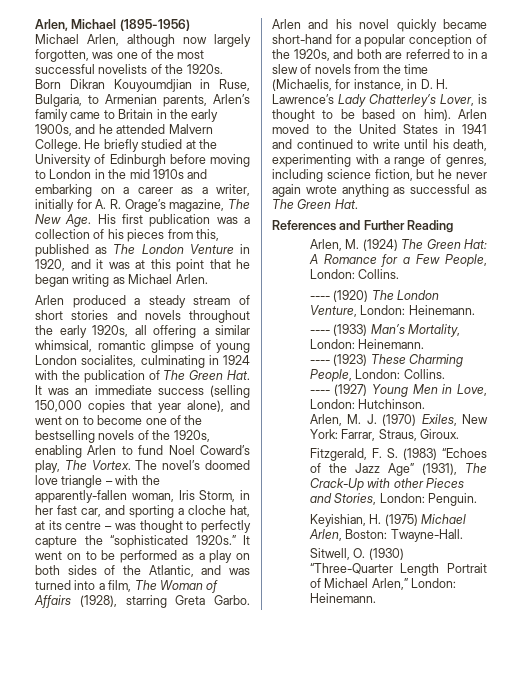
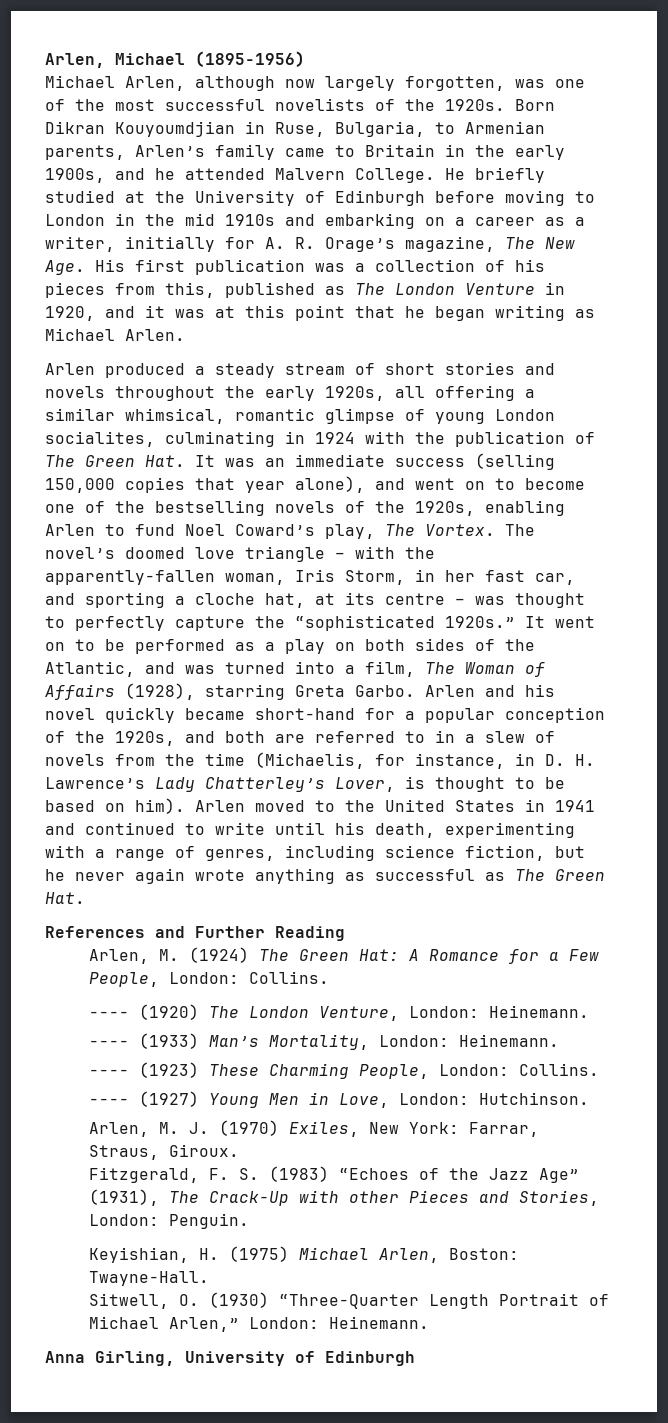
(376, 598) none -> [45,1351,415,1366] // Anna Girling, University of Edinburgh

